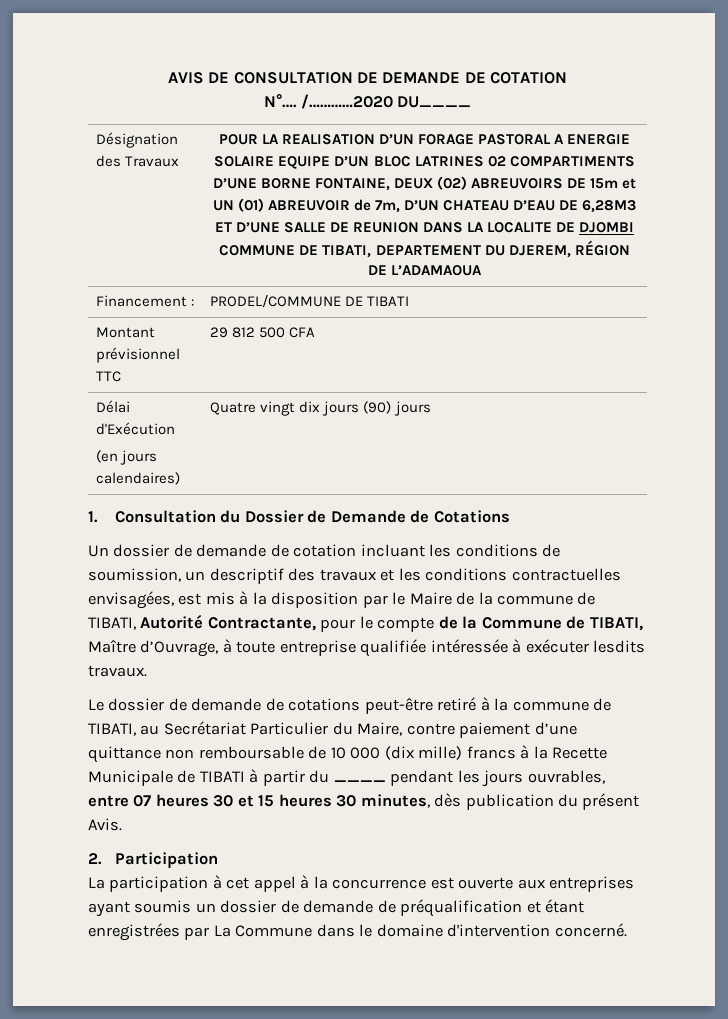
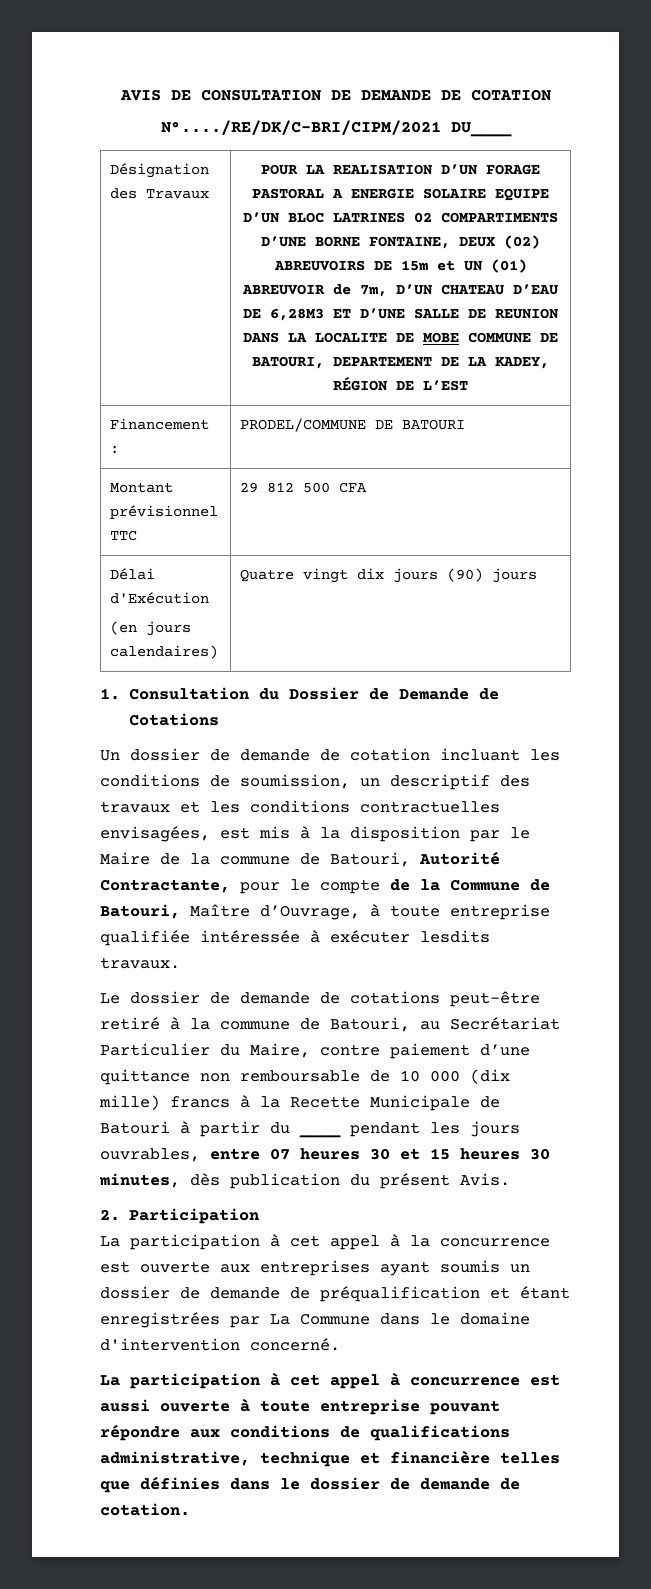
[263,94,393,109] N°…. /…………2020 -> [160,120,441,135] N°..../RE/DK/C-BRI/CIPM/2021
[579,222,635,233] DJOMBI -> [423,332,459,343] MOBE
[322,245,571,258] TIBATI, DEPARTEMENT DU DJEREM, -> [252,356,549,369] BATOURI, DEPARTEMENT DE LA KADEY,
[391,265,483,276] L’ADAMAOUA -> [423,380,468,391] L’EST
[367,296,410,306] TIBATI -> [401,419,465,430] BATOURI
[88,617,136,630] TIBATI, -> [330,852,410,867] Batouri,
[589,617,643,631] TIBATI, -> [100,904,180,919] Batouri,
[88,723,136,736] TIBATI, -> [330,1017,410,1032] Batouri,
[199,771,245,782] TIBATI -> [100,1121,170,1134] Batouri
(627, 930) none -> [100,1372,560,1389] [100,1398,500,1415] [100,1424,510,1441] [100,1450,560,1467] [100,1476,520,1493] [100,1503,190,1516] // La participation à cet appel à concurrence est aussi ouverte à toute entreprise pouvant répondre aux conditions de qualifications administrative, technique et financière telles que définies dans le dossier de demande de cotation.

